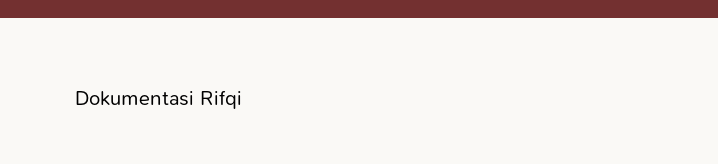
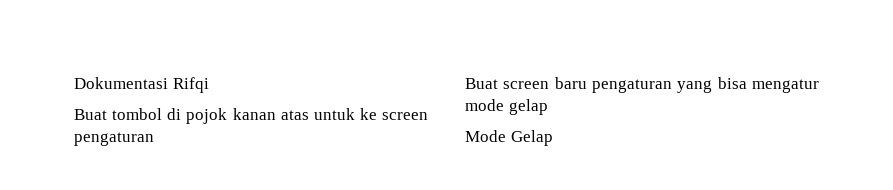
(242, 99) none -> [74,108,428,124] [74,132,154,146] [465,77,819,93] [465,99,548,115] [465,130,553,146] // Buat tombol di pojok kanan atas untuk ke screen pengaturan // Buat screen baru pengaturan yang bisa mengatur mode gelap // Mode Gelap

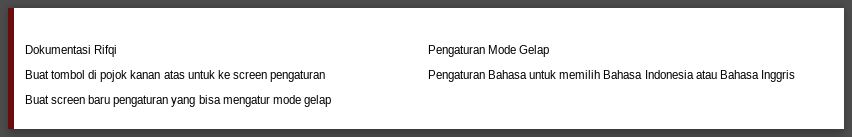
(548, 107) none -> [428,45,485,57] Pengaturan
(553, 138) none -> [428,70,795,82] // Pengaturan Bahasa untuk memilih Bahasa Indonesia atau Bahasa Inggris

